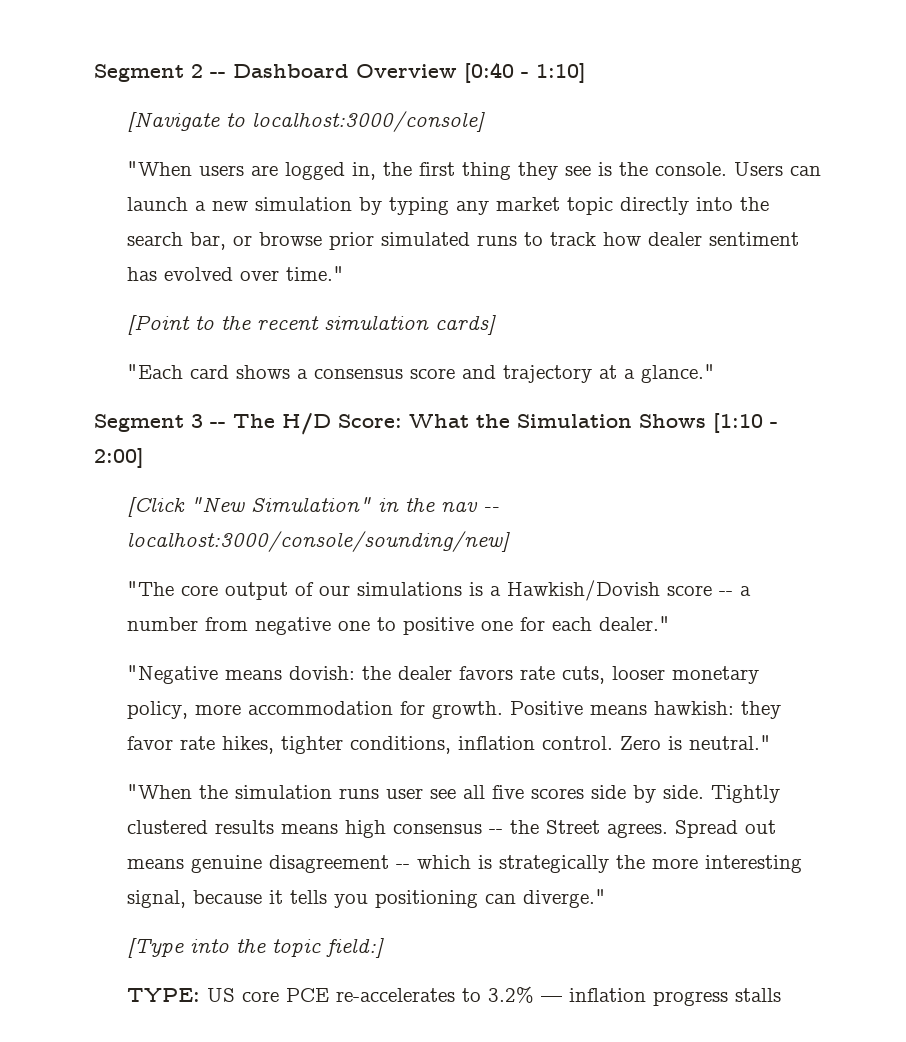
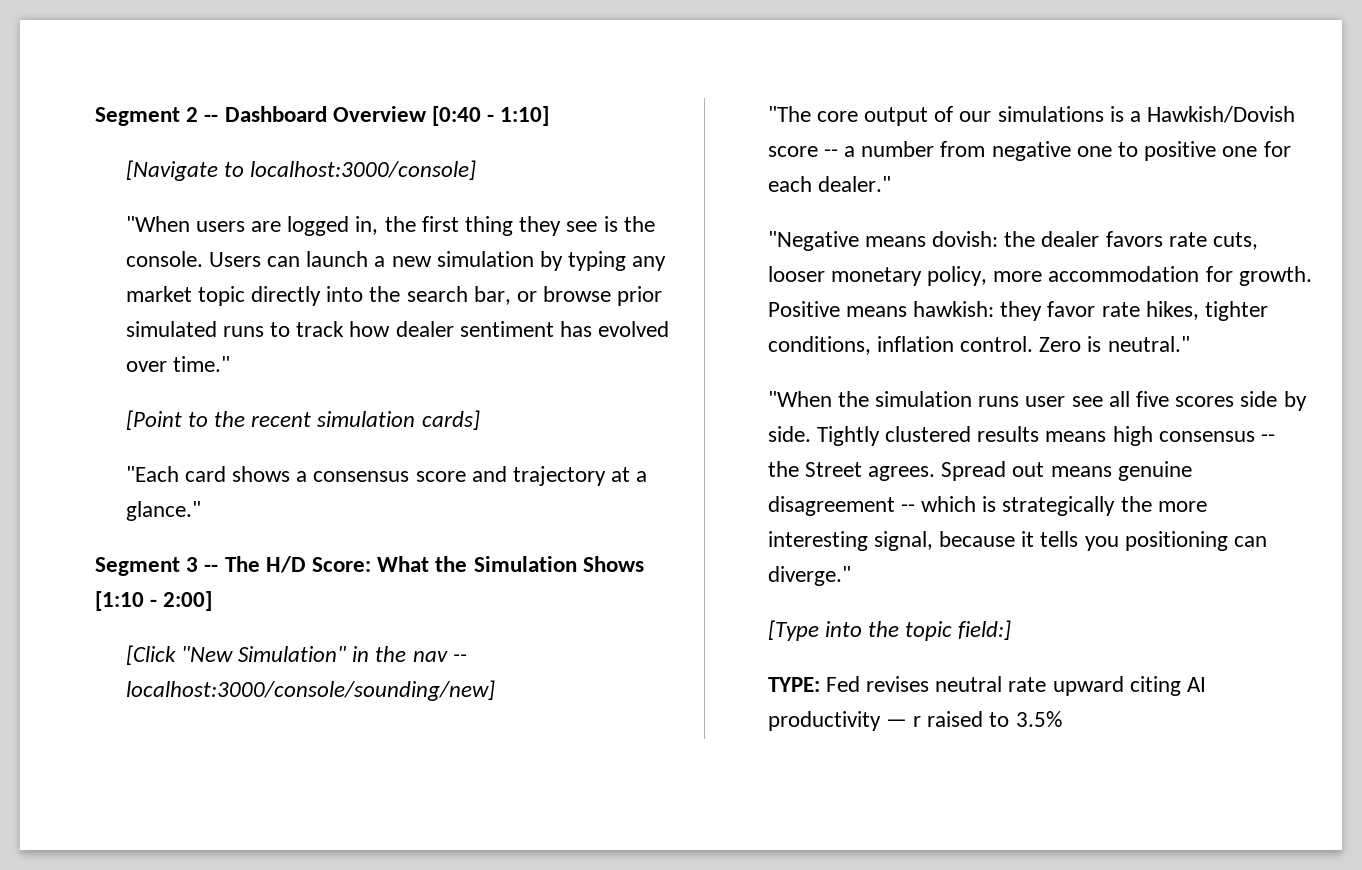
[207,986,782,1006] US core PCE re-accelerates to 3.2% — inflation progress stalls -> [825,676,1206,696] [767,711,1062,731] Fed revises neutral rate upward citing AI productivity — r raised to 3.5%

